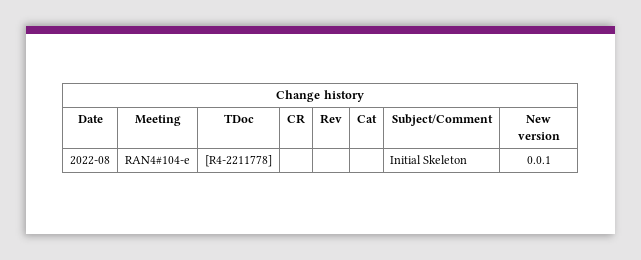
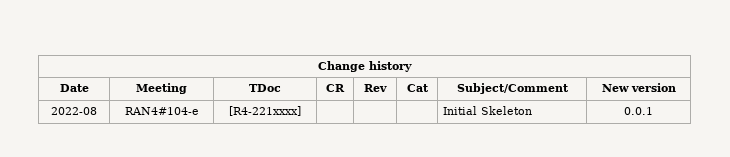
[205,155,272,167] [R4-2211778] -> [229,106,301,116] [R4-221xxxx]

